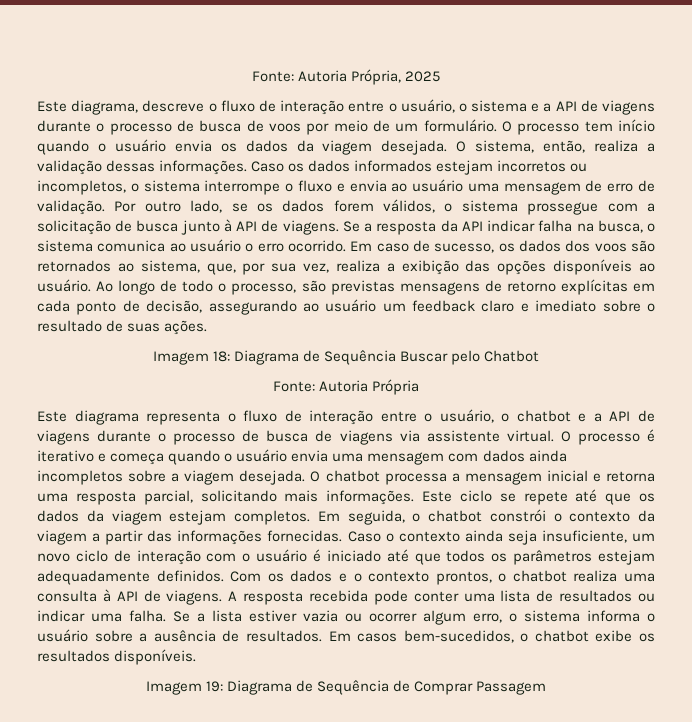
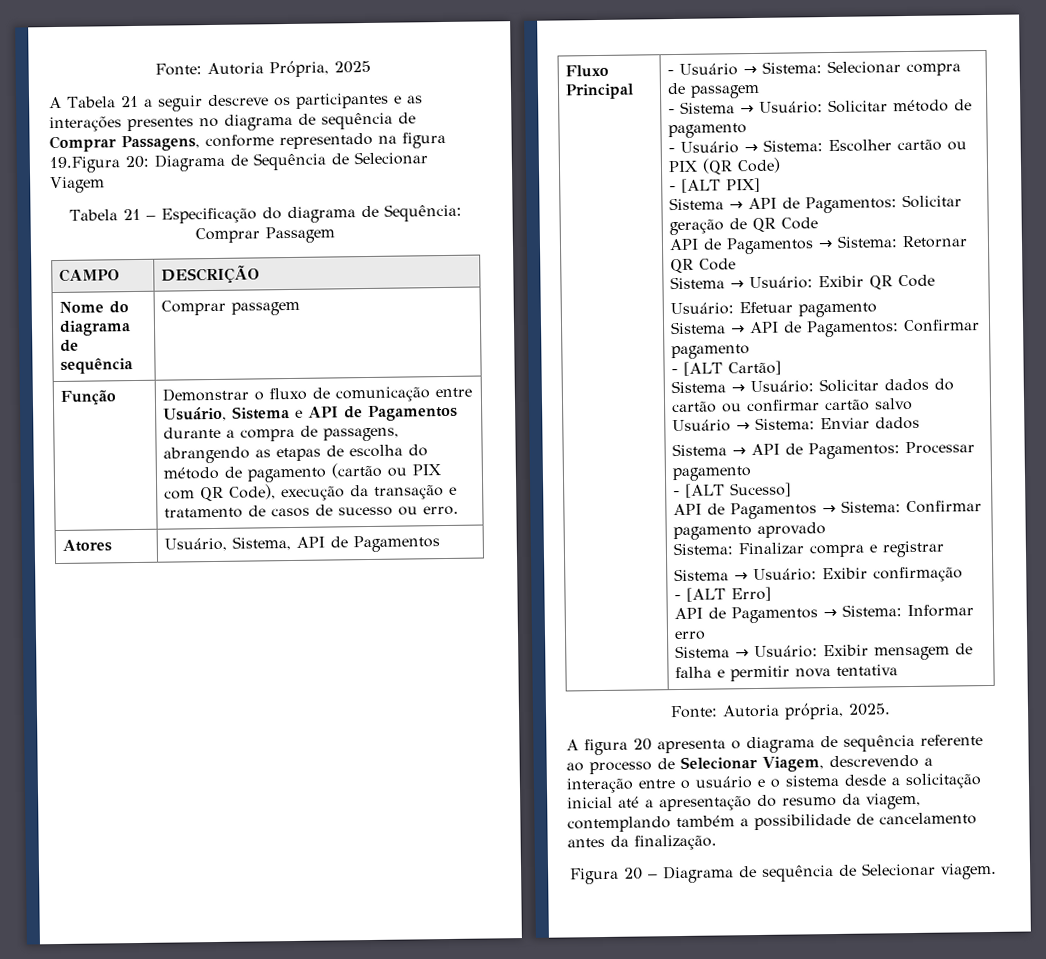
[37,99,655,115] [37,119,655,135] [37,139,655,155] [37,160,588,175] [37,179,656,195] [37,199,655,215] [37,219,656,235] [37,239,656,253] [37,259,656,275] [37,279,656,295] [37,299,655,315] [37,320,208,335] [152,350,540,365] [272,379,420,395] [37,409,655,425] [37,429,656,445] [37,449,567,465] [37,470,655,485] [37,489,656,505] [37,509,655,525] [37,530,655,545] [37,549,656,565] [37,570,655,585] [37,589,656,605] [37,610,655,625] [37,629,655,643] [37,649,197,665] [145,680,547,695] Este diagrama, descreve o fluxo de interação entre o usuário, o sistema e a API de viagens durante o processo de busca de voos por meio de um formulário. O processo tem início quando o usuário envia os dados da viagem desejada. O sistema, então, realiza a validação dessas informações. Caso os dados informados estejam incorretos ou incompletos, o sistema interrompe o fluxo e envia ao usuário uma mensagem de erro de validação. Por outro lado, se os dados forem válidos, o sistema prossegue com a solicitação de busca junto à API de viagens. Se a resposta da API indicar falha na busca, o sistema comunica ao usuário o erro ocorrido. Em caso de sucesso, os dados dos voos são retornados ao sistema, que, por sua vez, realiza a exibição das opções disponíveis ao usuário. Ao longo de todo o processo, são previstas mensagens de retorno explícitas em cada ponto de decisão, assegurando ao usuário um feedback claro e imediato sobre o resultado de suas ações. // Imagem 18: Diagrama de Sequência Buscar pelo Chatbot // Fonte: Autoria Própria // Este diagrama representa o fluxo de interação entre o usuário, o chatbot e a API de viagens durante o processo de busca de viagens via assistente virtual. O processo é iterativo e começa quando o usuário envia uma mensagem com dados ainda incompletos sobre a viagem desejada. O chatbot processa a mensagem inicial e retorna uma resposta parcial, solicitando mais informações. Este ciclo se repete até que os dados da viagem estejam completos. Em seguida, o chatbot constrói o contexto da viagem a partir das informações fornecidas. Caso o contexto ainda seja insuficiente, um novo ciclo de interação com o usuário é iniciado até que todos os parâmetros estejam adequadamente definidos. Com os dados e o contexto prontos, o chatbot realiza uma consulta à API de viagens. A resposta recebida pode conter uma lista de resultados ou indicar uma falha. Se a lista estiver vazia ou ocorrer algum erro, o sistema informa o usuário sobre a ausência de resultados. Em casos bem-sucedidos, o chatbot exibe os resultados disponíveis. // Imagem 19: Diagrama de Sequência de Comprar Passagem -> [49,92,423,112] [49,112,416,133] [49,131,446,153] [49,151,428,174] [50,176,105,194] [68,203,462,224] [195,226,335,244] [58,268,120,282] [160,265,260,284] [58,301,129,314] [58,320,131,336] [59,339,79,352] [59,358,133,374] [160,299,300,316] [59,389,116,405] [161,386,472,403] [162,404,458,422] [162,425,399,442] [162,444,428,464] [162,462,441,483] [163,484,457,502] [163,504,459,519] [61,539,112,552] [163,535,440,553] [564,64,609,78] [564,83,634,100] [666,60,961,77] [666,82,760,99] [667,99,972,115] [667,123,747,139] [667,139,967,154] [667,157,781,175] [668,177,761,193] [668,194,962,214] [668,217,818,236] [668,235,968,255] [669,258,736,274] [669,274,935,290] [669,301,877,318] [669,319,980,338] [670,344,750,360] [670,360,782,376] [670,378,954,394] [671,397,913,414] [671,416,920,433] [671,441,975,460] [671,466,752,482] [672,482,792,498] [672,500,982,520] [672,522,826,541] [672,540,945,558] [673,566,963,583] [673,586,772,602] [673,604,974,624] [673,630,706,641] [674,643,973,661] [674,664,898,682] [670,702,891,720] [566,734,983,756] [566,754,933,775] [566,773,982,794] [567,792,921,812] [567,812,977,833] [567,834,717,851] [569,862,997,885] A Tabela 21 a seguir descreve os participantes e as interações presentes no diagrama de sequência de Comprar Passagens, conforme representado na figura 19.Figura 20: Diagrama de Sequência de Selecionar Viagem // Tabela 21 – Especificação do diagrama de Sequência: Comprar Passagem // CAMPO | DESCRIÇÃO // Nome do diagrama de sequência | Comprar passagem // Função | Demonstrar o fluxo de comunicação entre Usuário, Sistema e API de Pagamentos durante a compra de passagens, abrangendo as etapas de escolha do método de pagamento (cartão ou PIX com QR Code), execução da transação e tratamento de casos de sucesso ou erro. // Atores | Usuário, Sistema, API de Pagamentos // Fluxo Principal | - Usuário → Sistema: Selecionar compra de passagem // - Sistema → Usuário: Solicitar método de pagamento // - Usuário → Sistema: Escolher cartão ou PIX (QR Code) // - [ALT PIX] // Sistema → API de Pagamentos: Solicitar geração de QR Code // API de Pagamentos → Sistema: Retornar QR Code // Sistema → Usuário: Exibir QR Code // Usuário: Efetuar pagamento // Sistema → API de Pagamentos: Confirmar pagamento // - [ALT Cartão] // Sistema → Usuário: Solicitar dados do cartão ou confirmar cartão salvo // Usuário → Sistema: Enviar dados // Sistema → API de Pagamentos: Processar pagamento // - [ALT Sucesso] // API de Pagamentos → Sistema: Confirmar pagamento aprovado // Sistema: Finalizar compra e registrar // Sistema → Usuário: Exibir confirmação // - [ALT Erro] // API de Pagamentos → Sistema: Informar erro // Sistema → Usuário: Exibir mensagem de falha e permitir nova tentativa // Fonte: Autoria própria, 2025. // A figura 20 apresenta o diagrama de sequência referente ao processo de Selecionar Viagem, descrevendo a interação entre o usuário e o sistema desde a solicitação inicial até a apresentação do resumo da viagem, contemplando também a possibilidade de cancelamento antes da finalização. // Figura 20 – Diagrama de sequência de Selecionar viagem.

